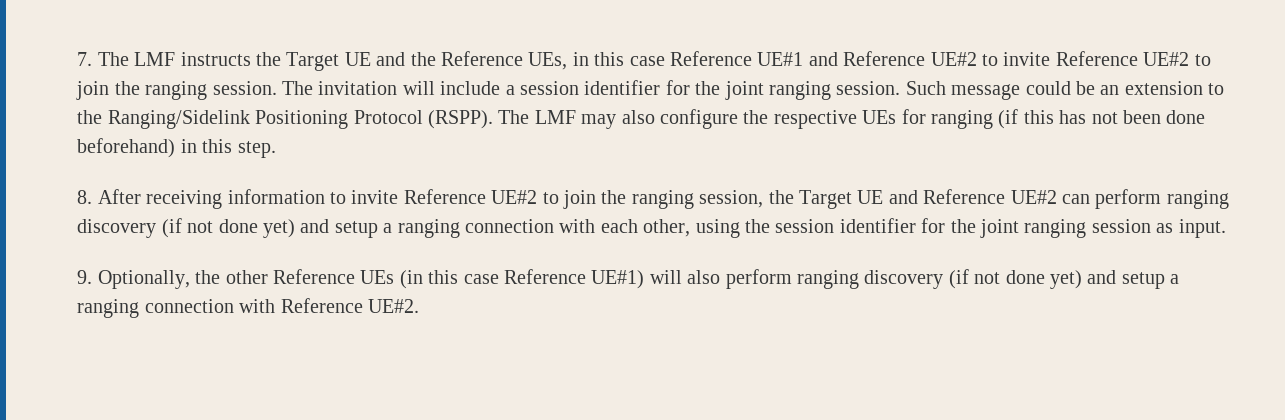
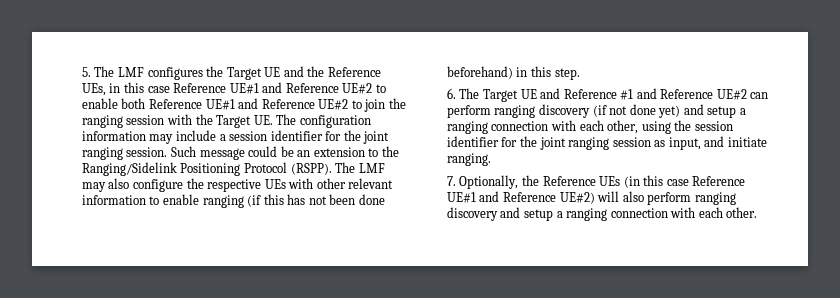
[77,52,251,66] 7. The LMF instructs -> [81,66,203,80] 5. The LMF configures
[1003,51,1211,66] [76,81,435,100] invite Reference UE#2 to join the ranging session. The invitation will -> [81,98,406,112] [81,114,371,128] [81,131,174,144] enable both Reference UE#1 and Reference UE#2 to join the ranging session with the Target UE. The configuration information may
[901,109,926,124] for -> [288,178,394,189] [81,194,199,205] with other relevant information to enable
[77,189,794,209] 8. After receiving information to invite Reference UE#2 to join the ranging session, the -> [446,88,480,99] 6. The
(1006, 196) none -> [620,88,714,100] #1 and Reference
[1178,219,1226,238] [77,270,93,284] input. // 9. -> [668,136,767,150] [446,153,491,166] [446,176,456,186] input, and initiate ranging. // 7.
[225,270,268,284] other -> (539, 180) none
[591,270,645,289] UE#1) -> [446,191,595,204] UE#1 and Reference UE#2)
[948,269,1180,289] [77,298,420,318] (if not done yet) and setup a ranging connection with Reference UE#2. -> [500,207,758,221] and setup a ranging connection with each other.

